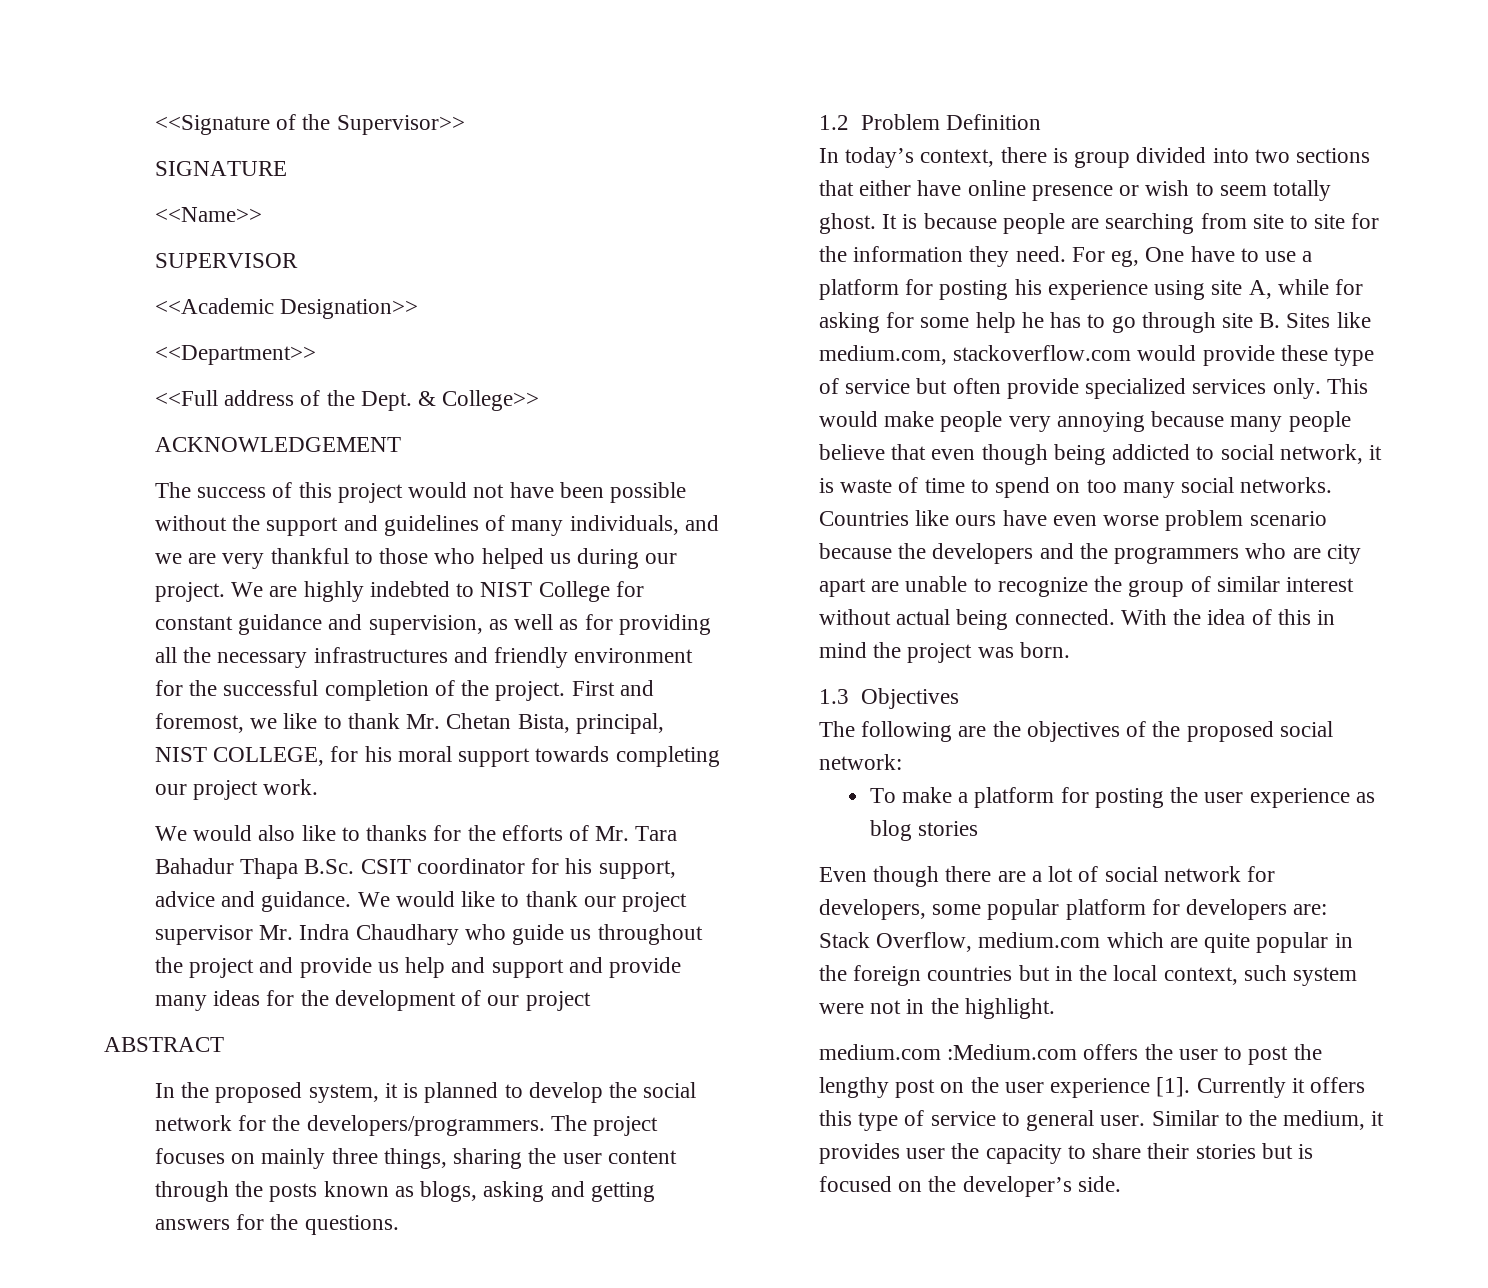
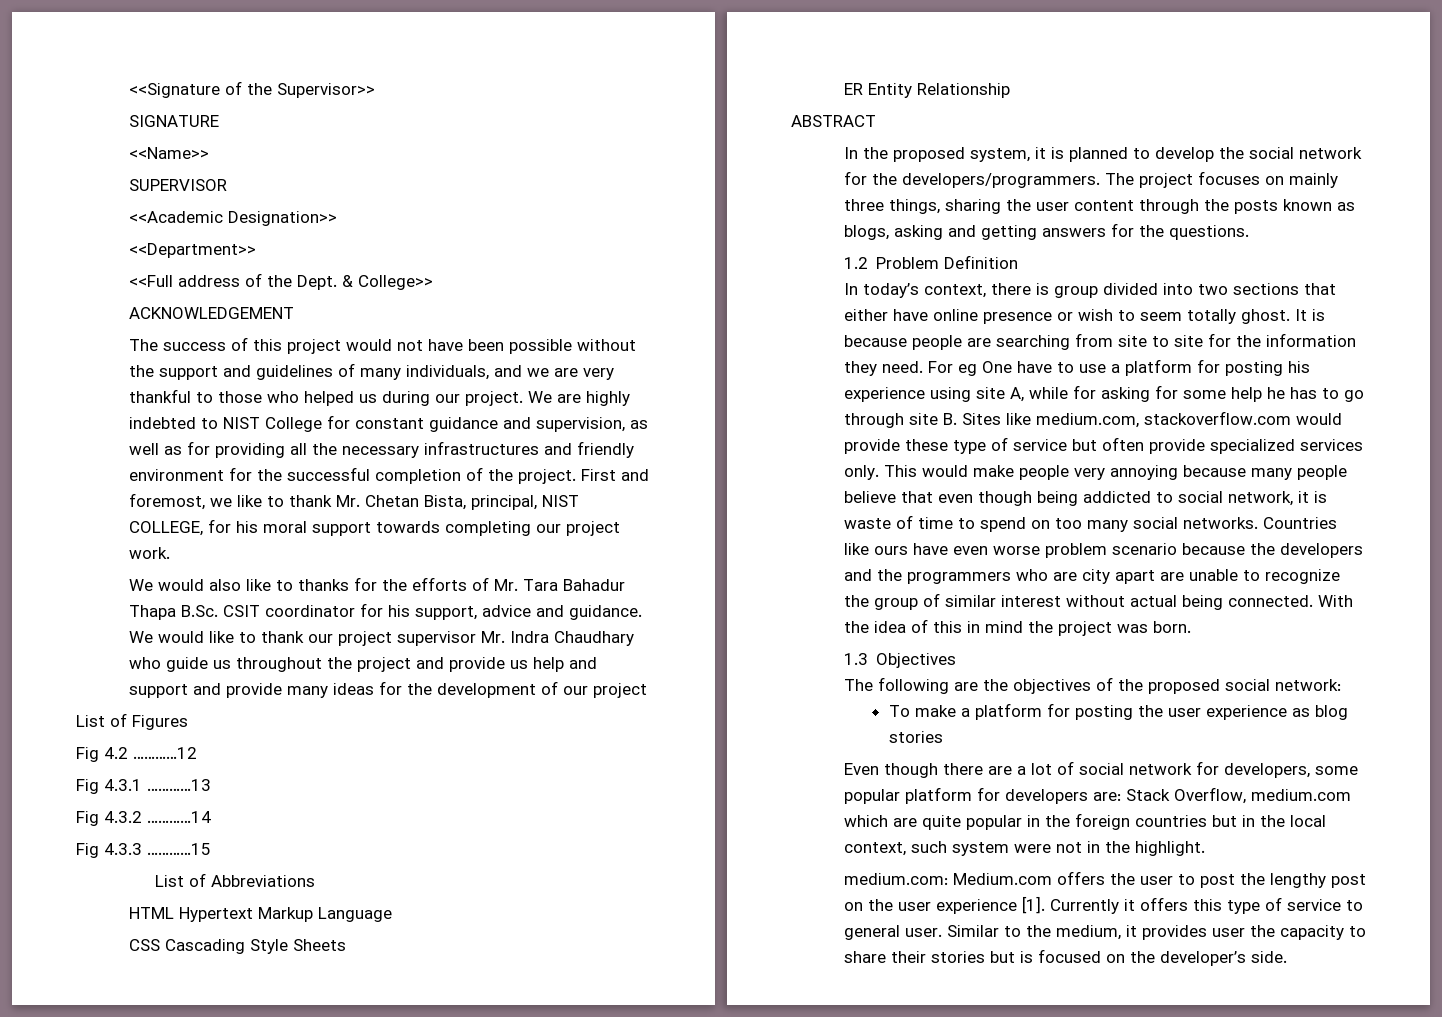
(591, 1001) none -> [76,713,188,730] [76,747,197,762] [76,779,211,794] [76,811,211,826] [76,843,211,858] [154,873,315,887] [128,907,392,922] [128,939,346,954] [843,83,1010,98] // List of Figures // Fig 4.2 …………12 // Fig 4.3.1 …………13 // Fig 4.3.2 …………14 // Fig 4.3.3 …………15 // List of Abbreviations // HTML Hypertext Markup Language // CSS Cascading Style Sheets // ER Entity Relationship
[1111,250,1140,267] eg, -> [957,364,977,376] eg
[819,1044,1078,1060] medium.com :Medium.com -> [843,873,1052,885] medium.com: Medium.com

